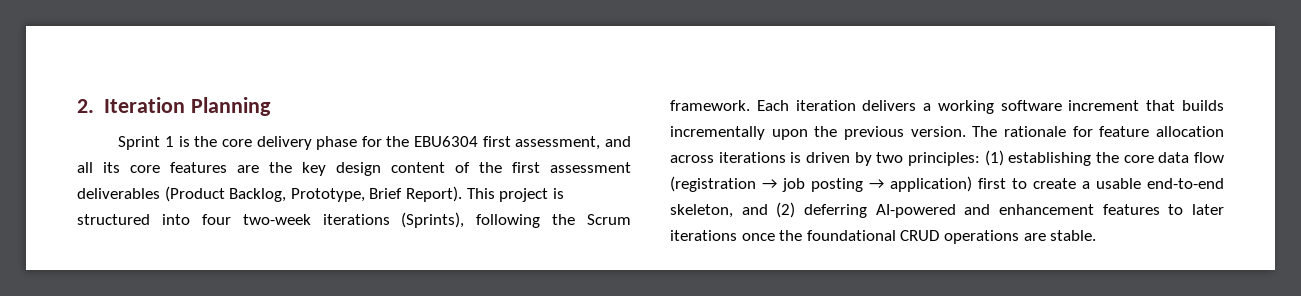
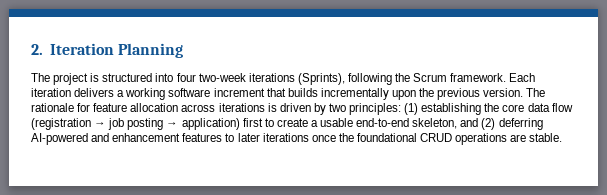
[118,136,631,150] [77,162,631,176] [77,186,495,202] Sprint 1 is the core delivery phase for the EBU6304 first assessment, and all its core features are the key design content of the first assessment deliverables (Product Backlog, Prototype, Brief Report). This -> [31,73,50,82] The

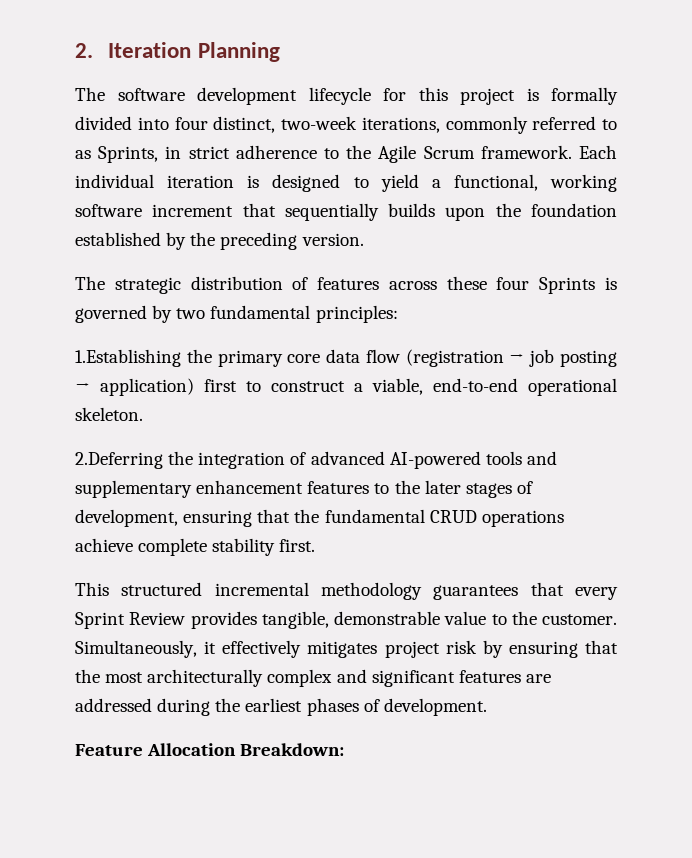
[53,73,536,85] [31,88,546,100] [31,103,311,112] project is structured into four two-week iterations (Sprints), following the Scrum framework. Each iteration delivers a working software increment that builds incrementally upon the previous version. The rationale for feature allocation across iterations is driven -> [117,87,618,105] [75,116,617,134] [75,145,617,163] [75,174,617,192] [75,203,617,221] [75,232,364,250] [75,276,617,294] [75,305,147,323] software development lifecycle for this project is formally divided into four distinct, two-week iterations, commonly referred to as Sprints, in strict adherence to the Agile Scrum framework. Each individual iteration is designed to yield a functional, working software increment that sequentially builds upon the foundation established by the preceding version. // The strategic distribution of features across these four Sprints is governed
(346, 107) none -> [210,305,311,319] fundamental
[404,103,500,115] (1) establishing the -> [75,349,283,367] // 1.Establishing the primary
[276,118,543,130] [31,133,563,145] create a usable end-to-end skeleton, and (2) deferring AI-powered and enhancement features to later iterations once the foundational CRUD operations are stable. -> [271,378,617,396] [75,407,143,421] [75,451,557,469] [75,480,533,498] [75,509,564,527] [75,538,316,556] [75,582,618,600] [75,611,617,629] [75,640,618,658] [75,669,551,687] [75,698,487,716] [75,743,345,756] construct a viable, end-to-end operational skeleton. // 2.Deferring the integration of advanced AI-powered tools and supplementary enhancement features to the later stages of development, ensuring that the fundamental CRUD operations achieve complete stability first. // This structured incremental methodology guarantees that every Sprint Review provides tangible, demonstrable value to the customer. Simultaneously, it effectively mitigates project risk by ensuring that the most architecturally complex and significant features are addressed during the earliest phases of development. // Feature Allocation Breakdown:

